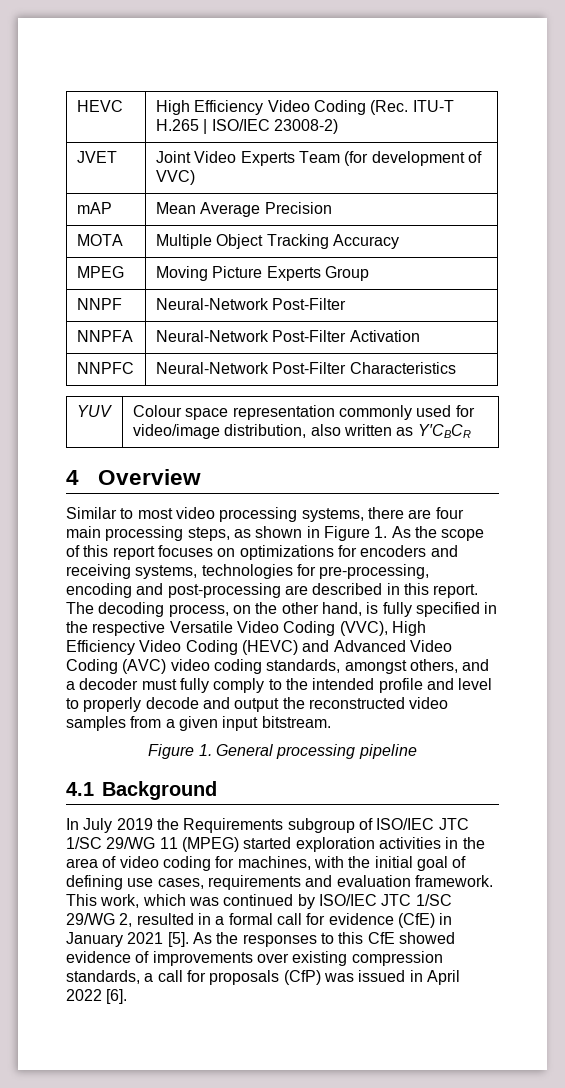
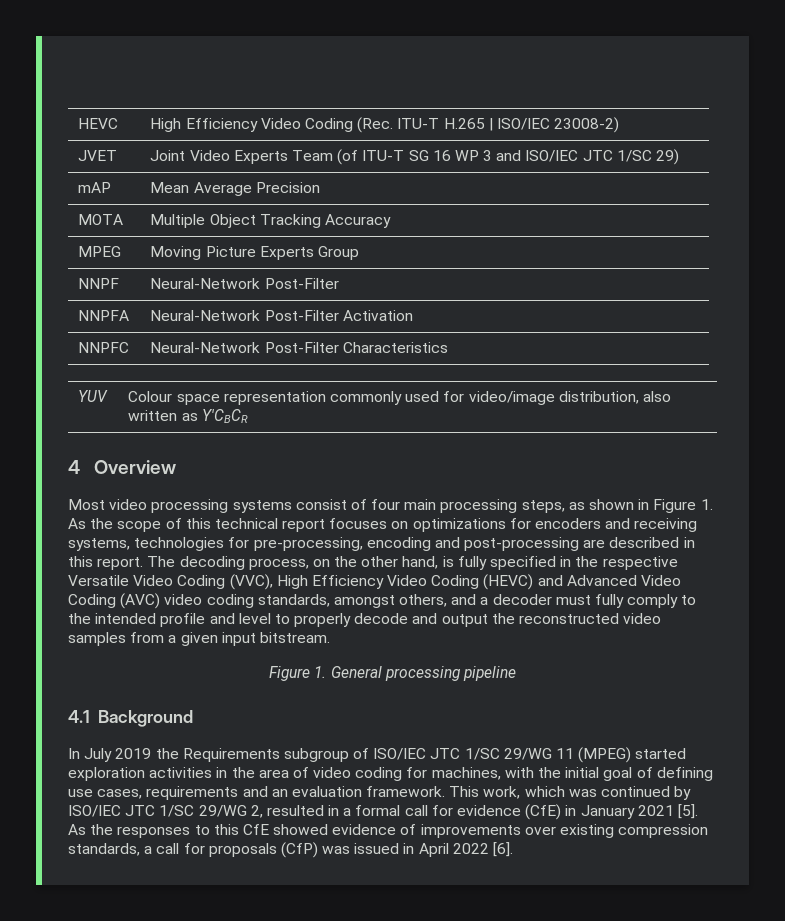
[344,151,482,166] [155,170,195,185] (for development of VVC) -> [337,149,680,165] (of ITU-T SG 16 WP 3 and ISO/IEC JTC 1/SC 29)
[66,507,432,522] Similar to most video processing systems, there are -> [68,499,367,513] Most video processing systems consist of
(109, 551) none -> [214,518,278,529] technical
(333, 881) none -> [271,789,288,797] an

